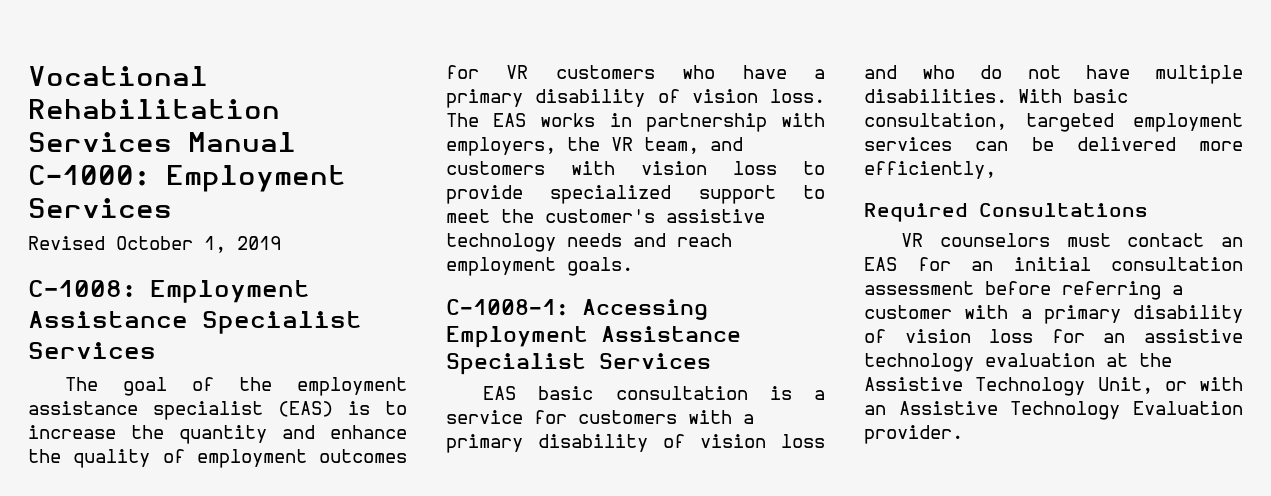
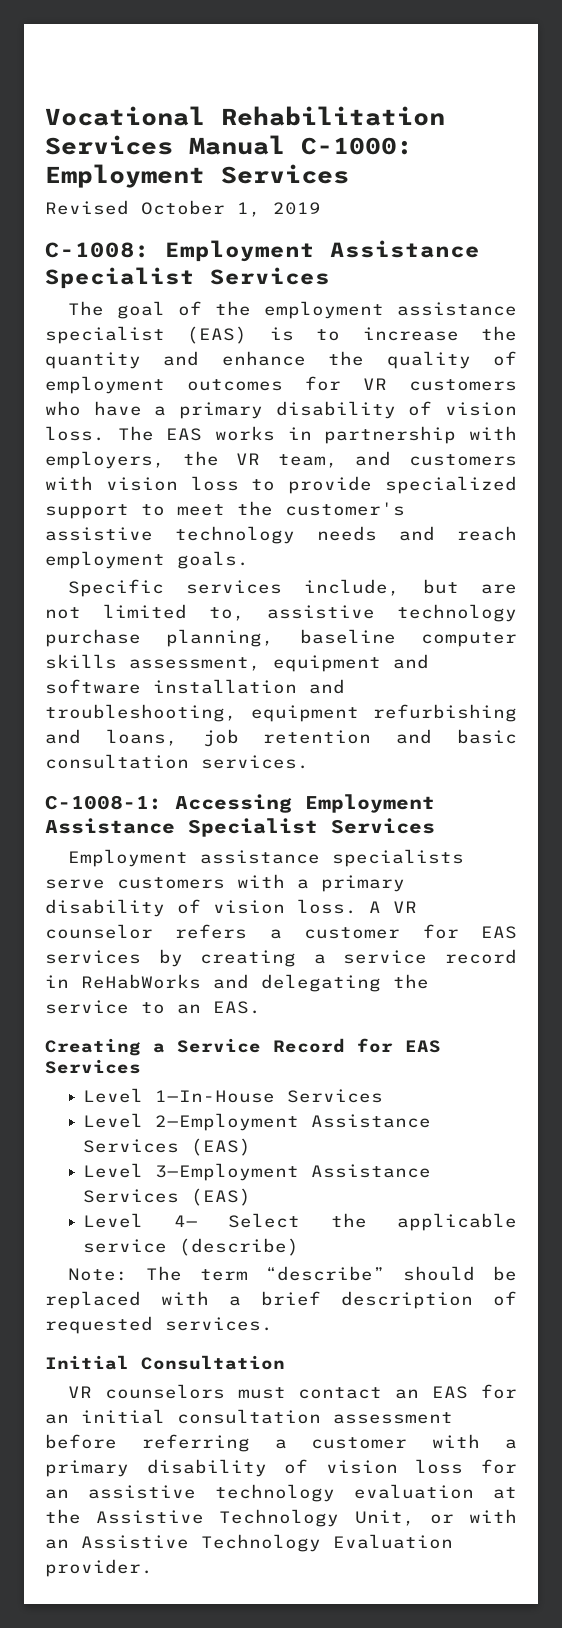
(633, 266) none -> [67,579,517,597] [45,604,517,622] [45,629,517,647] [45,654,429,672] [45,679,345,694] [45,704,517,722] [45,729,517,747] [45,754,309,769] // Specific services include, but are not limited to, assistive technology purchase planning, baseline computer skills assessment, equipment and software installation and troubleshooting, equipment refurbishing and loans, job retention and basic consultation services.
[483,386,825,400] [446,410,567,424] EAS basic consultation is a service for -> [67,849,464,867] [45,879,105,889] Employment assistance specialists serve
[781,434,825,448] [864,65,1243,84] [864,89,1128,103] [864,113,1243,132] [864,137,1243,151] [864,161,996,179] [864,203,1148,222] loss and who do not have multiple disabilities. With basic consultation, targeted employment services can be delivered more efficiently, // Required Consultations -> [297,899,417,914] [45,924,517,939] [45,949,517,967] [45,974,429,992] [45,1000,261,1014] [45,1038,441,1056] [45,1059,141,1074] [83,1088,384,1103] [83,1113,432,1131] [83,1138,252,1156] [83,1163,432,1181] [83,1188,252,1206] [83,1213,517,1231] [83,1238,300,1256] [67,1266,517,1281] [45,1291,517,1309] [45,1316,273,1334] [45,1355,285,1370] loss. A VR counselor refers a customer for EAS services by creating a service record in ReHabWorks and delegating the service to an EAS. // Creating a Service Record for EAS Services // Level 1—In-House Services // Level 2—Employment Assistance Services (EAS) // Level 3—Employment Assistance Services (EAS) // Level 4— Select the applicable service (describe) // Note: The term “describe” should be replaced with a brief description of requested services. // Initial Consultation

